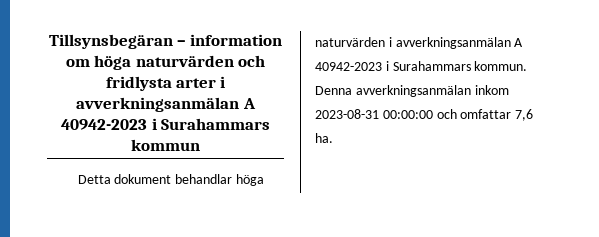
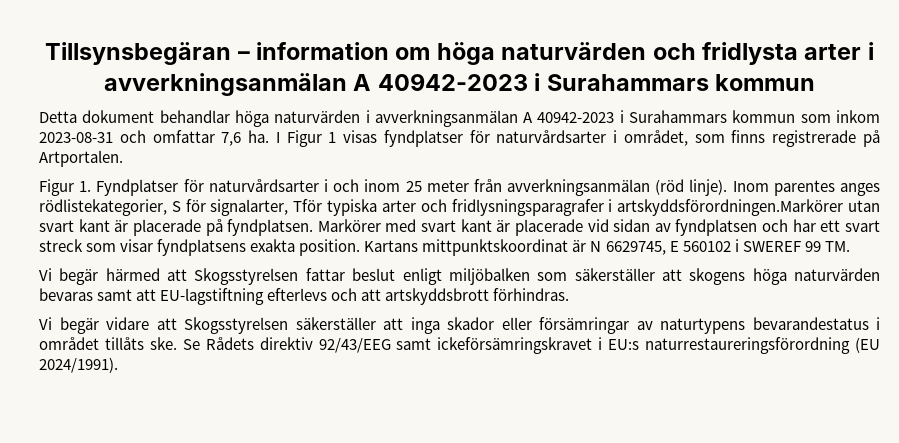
[474,61,528,71] [315,85,471,97] kommun. Denna avverkningsanmälan -> [732,110,831,123] kommun som
[382,110,433,119] 00:00:00 -> (113, 137) none
(333, 138) none -> [275,130,880,147] [39,150,123,167] [39,179,880,196] [39,199,881,216] [39,219,881,236] [39,239,850,256] [39,268,881,285] [39,288,570,305] [39,317,880,334] [39,337,880,354] [39,357,118,373] I Figur 1 visas fyndplatser för naturvårdsarter i området, som finns registrerade på Artportalen. // Figur 1. Fyndplatser för naturvårdsarter i och inom 25 meter från avverkningsanmälan (röd linje). Inom parentes anges rödlistekategorier, S för signalarter, Tför typiska arter och fridlysningsparagrafer i artskyddsförordningen.Markörer utan svart kant är placerade på fyndplatsen. Markörer med svart kant är placerade vid sidan av fyndplatsen och har ett svart streck som visar fyndplatsens exakta position. Kartans mittpunktskoordinat är N 6629745, E 560102 i SWEREF 99 TM. // Vi begär härmed att Skogsstyrelsen fattar beslut enligt miljöbalken som säkerställer att skogens höga naturvärden bevaras samt att EU-lagstiftning efterlevs och att artskyddsbrott förhindras. // Vi begär vidare att Skogsstyrelsen säkerställer att inga skador eller försämringar av naturtypens bevarandestatus i området tillåts ske. Se Rådets direktiv 92/43/EEG samt ickeförsämringskravet i EU:s naturrestaureringsförordning (EU 2024/1991).

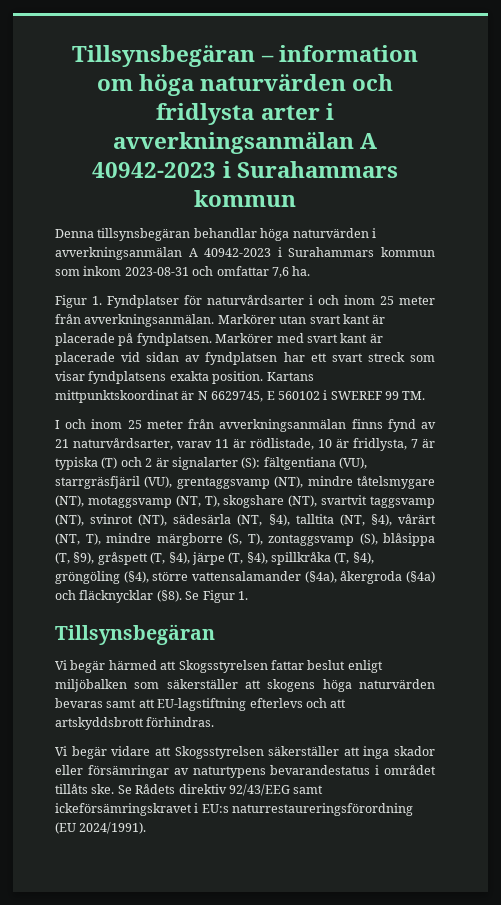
[39,110,155,123] Detta dokument -> [55,228,191,241] Denna tillsynsbegäran
[275,130,880,147] [39,150,123,167] I Figur 1 visas fyndplatser för naturvårdsarter i området, som finns registrerade på Artportalen. -> (311, 271) none
[507,179,880,196] [39,199,844,216] avverkningsanmälan (röd linje). Inom parentes anges rödlistekategorier, S för signalarter, Tför typiska arter och fridlysningsparagrafer i artskyddsförordningen.Markörer -> [84,314,276,327] avverkningsanmälan. Markörer
[762,219,789,232] och -> (278, 358) none
(850, 246) none -> [55,419,437,432] [55,438,435,451] [55,457,367,470] [55,476,435,489] [55,495,435,508] [55,514,436,526] [55,533,435,546] [55,552,374,565] [55,571,435,584] [55,590,248,603] [55,624,215,645] // I och inom 25 meter från avverkningsanmälan finns fynd av 21 naturvårdsarter, varav 11 är rödlistade, 10 är fridlysta, 7 är typiska (T) och 2 är signalarter (S): fältgentiana (VU), starrgräsfjäril (VU), grentaggsvamp (NT), mindre tåtelsmygare (NT), motaggsvamp (NT, T), skogshare (NT), svartvit taggsvamp (NT), svinrot (NT), sädesärla (NT, §4), talltita (NT, §4), vårärt (NT, T), mindre märgborre (S, T), zontaggsvamp (S), blåsippa (T, §9), gråspett (T, §4), järpe (T, §4), spillkråka (T, §4), gröngöling (§4), större vattensalamander (§4a), åkergroda (§4a) och fläcknycklar (§8). Se Figur 1. // Tillsynsbegäran

